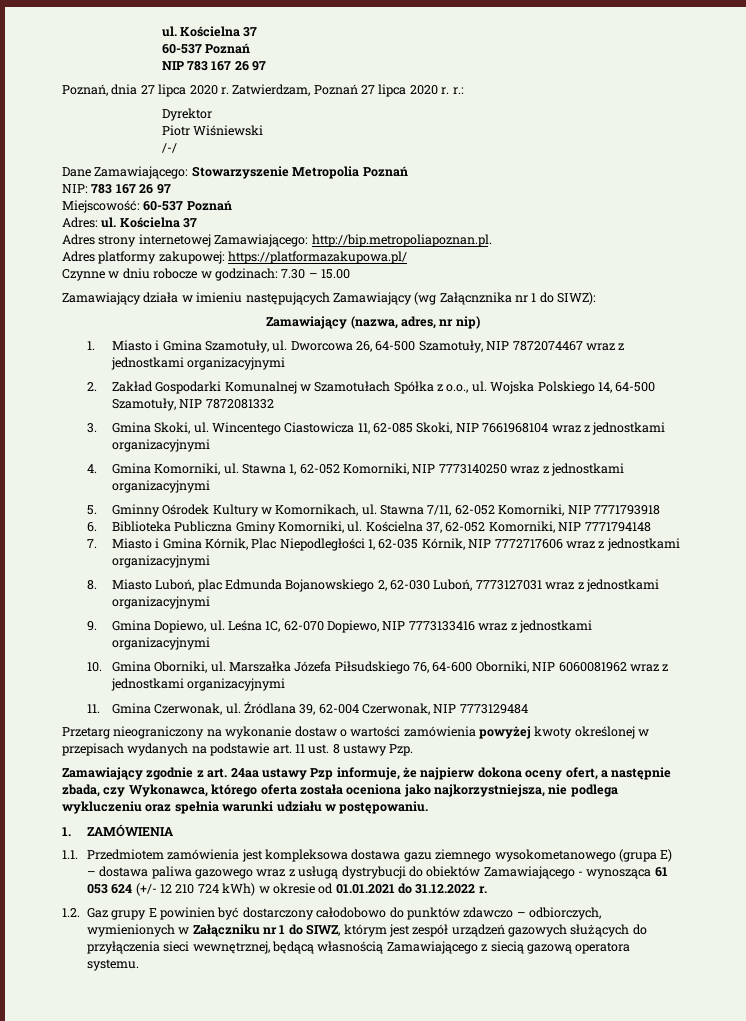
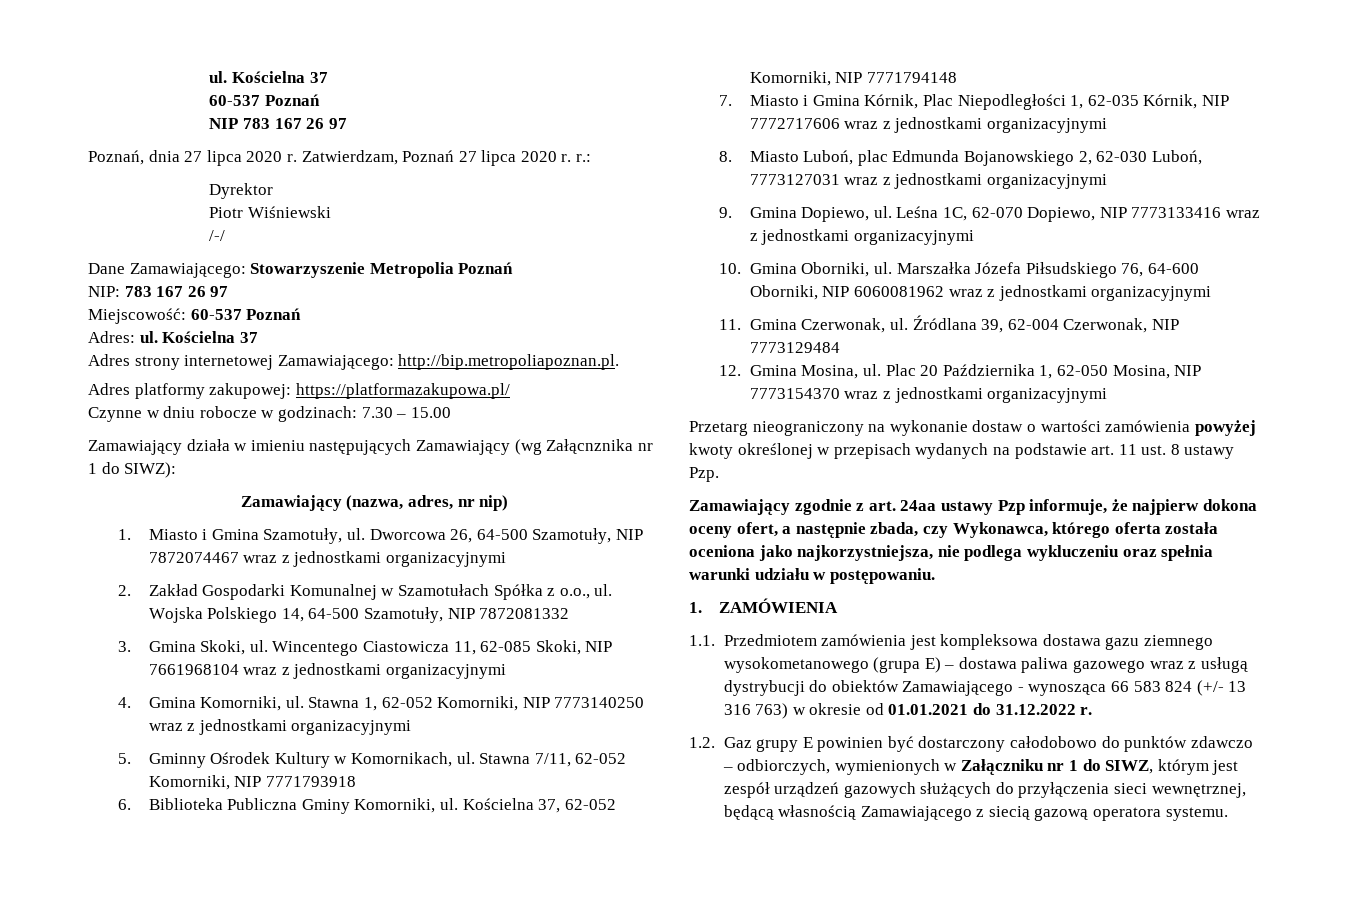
(528, 709) none -> [719,364,1202,379] [749,387,1108,403] // 12. Gmina Mosina, ul. Plac 20 Października 1, 62-050 Mosina, NIP 7773154370 wraz z jednostkami organizacyjnymi
[654,867,668,877] [86,883,256,896] 61 053 624 (+/- 12 210 724 kWh) -> [1111,680,1247,696] [723,703,789,719] 66 583 824 (+/- 13 316 763)

